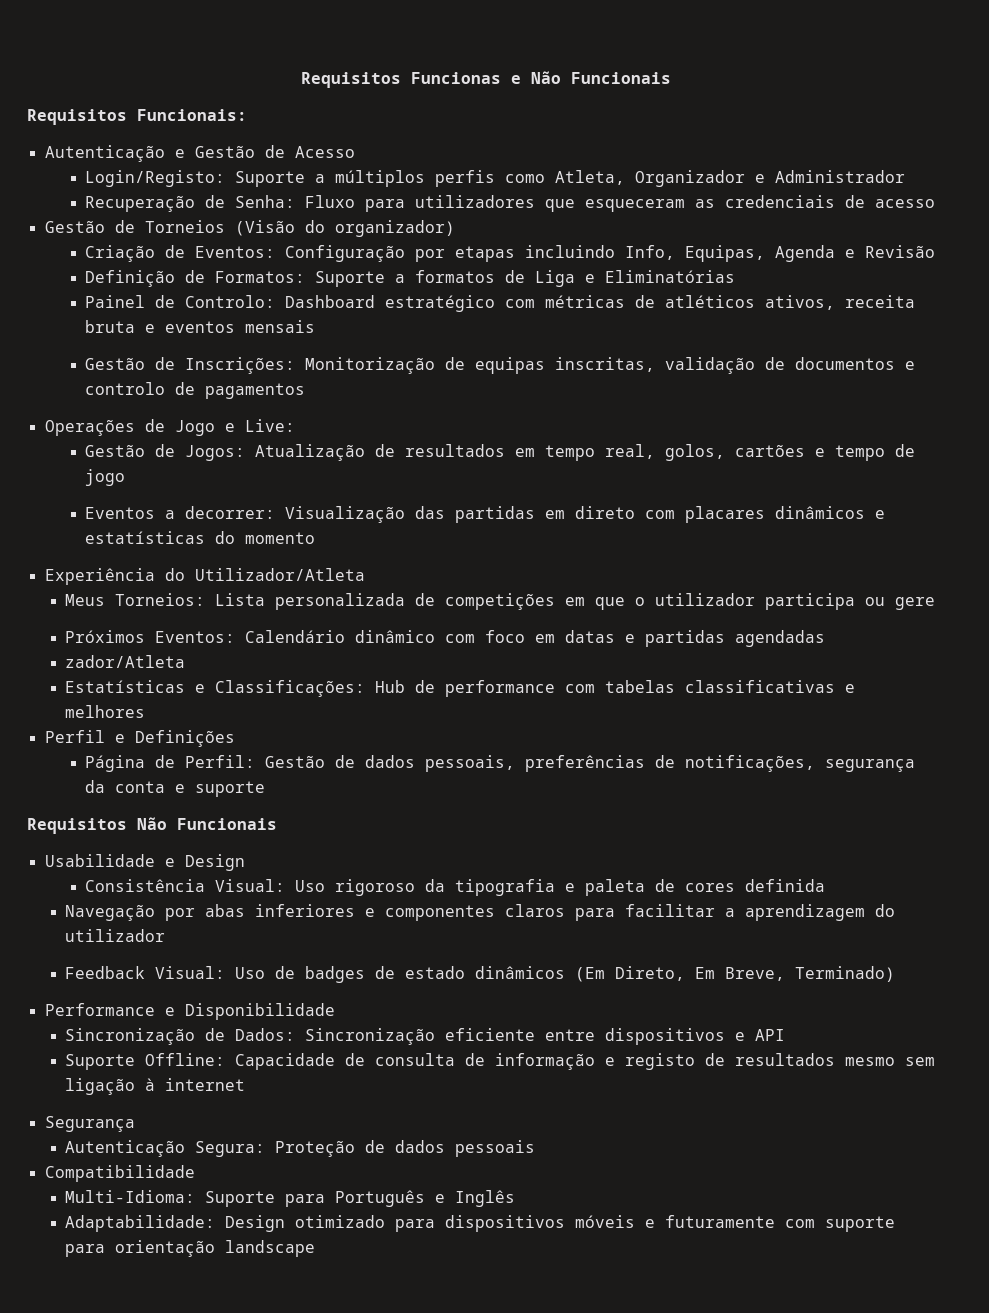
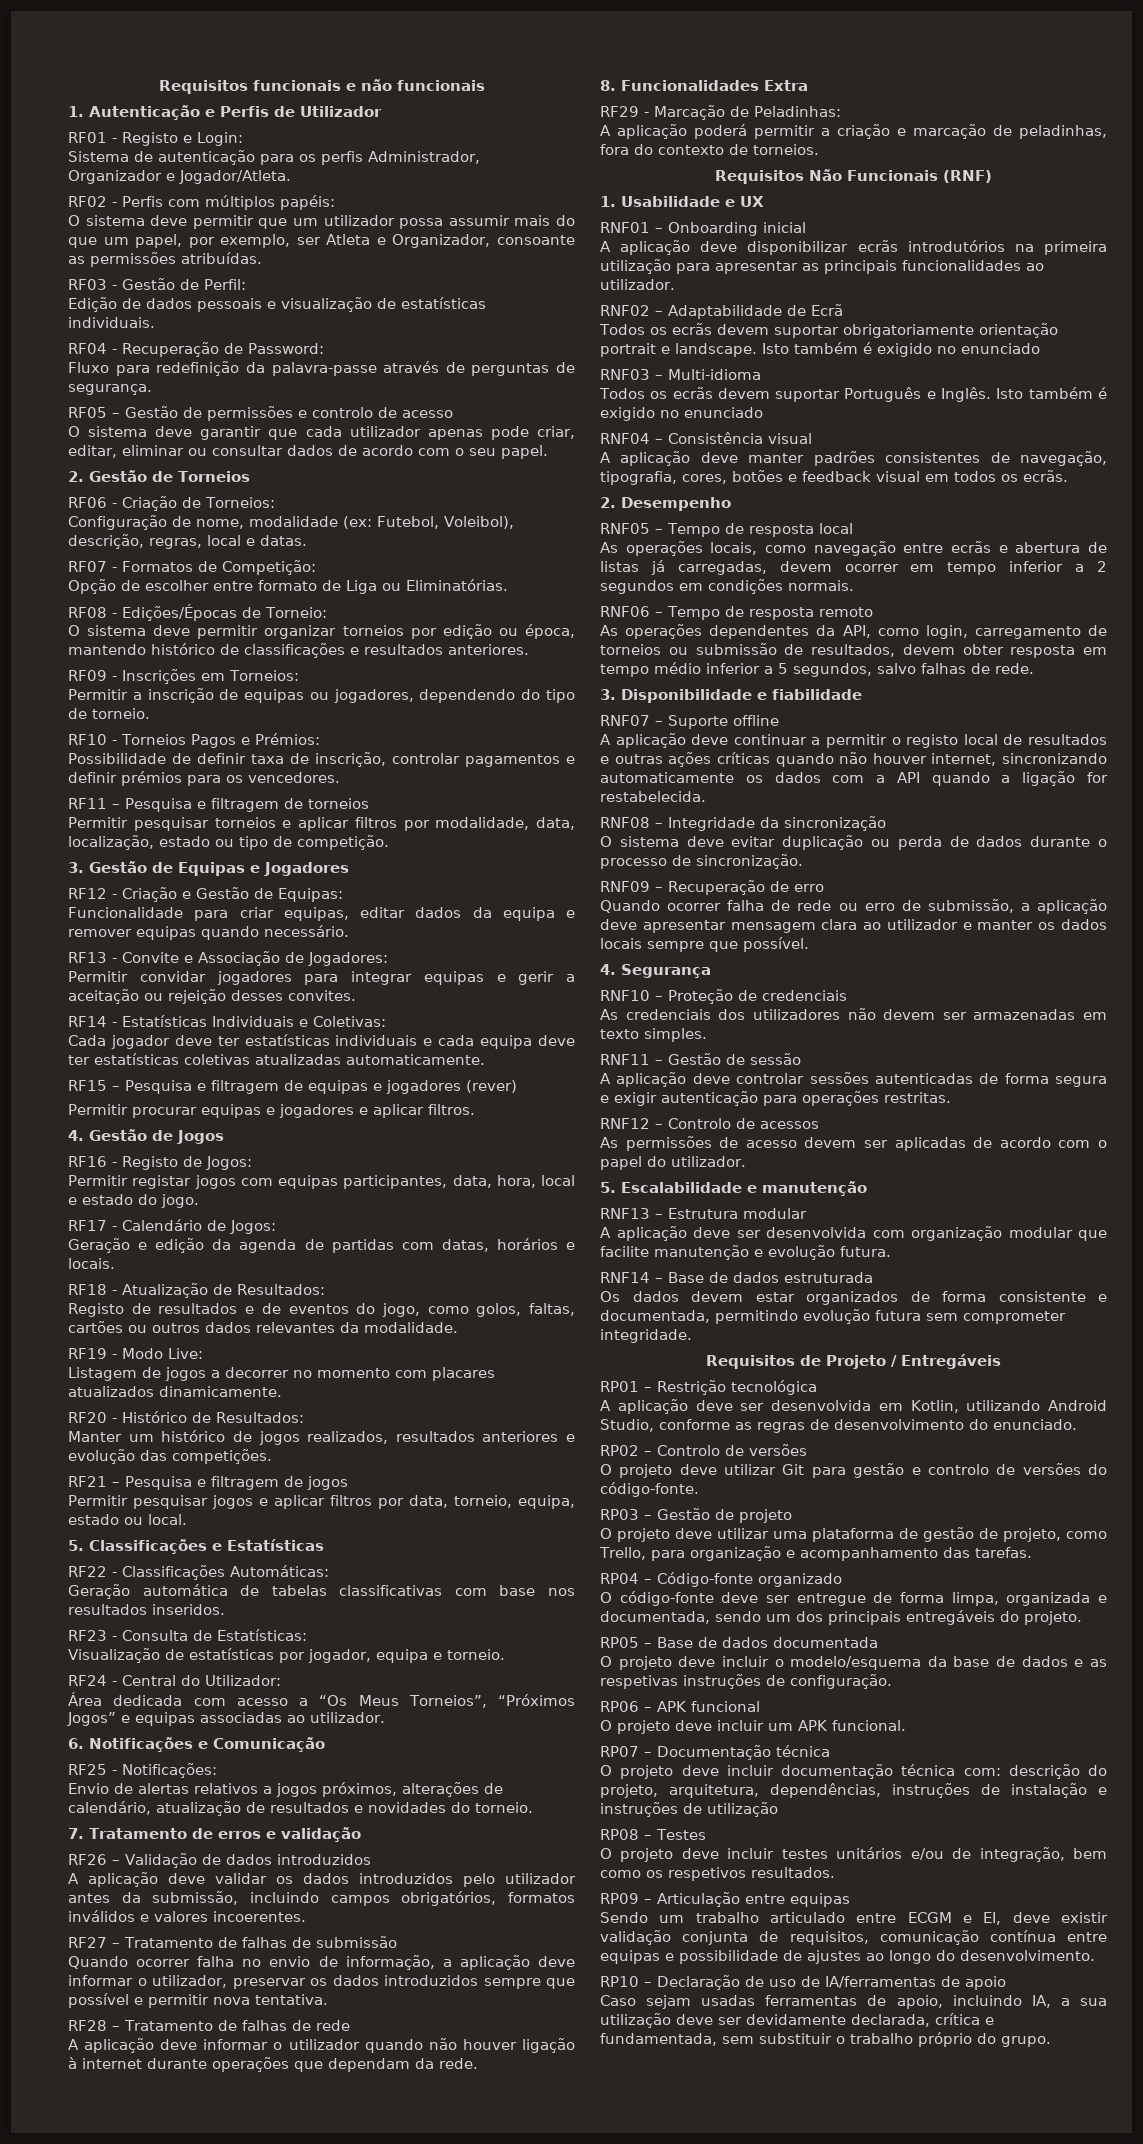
[300,71,671,88] [27,109,247,125] [44,145,355,162] [85,170,906,187] [85,195,936,212] [44,220,455,237] [85,245,936,262] [85,270,736,287] [85,295,916,312] [85,320,316,333] [85,357,916,374] [85,382,306,399] [44,419,295,436] [85,444,916,461] [85,469,126,486] [85,506,886,523] [85,531,316,544] [44,568,365,585] [64,593,935,610] [64,630,825,647] [64,655,185,668] [64,680,855,697] [64,705,145,718] [44,730,235,747] [85,755,916,772] [85,780,266,797] [27,817,277,834] [44,854,245,871] [85,879,826,896] [64,904,895,921] [64,929,165,942] [64,966,895,983] [44,1003,335,1020] [64,1028,785,1045] [64,1053,935,1070] [64,1078,245,1095] [44,1116,135,1132] [64,1140,535,1157] [44,1165,195,1182] [64,1190,515,1207] [64,1215,895,1232] [64,1240,315,1257] Requisitos Funcionas e Não Funcionais // Requisitos Funcionais: // Autenticação e Gestão de Acesso // Login/Registo: Suporte a múltiplos perfis como Atleta, Organizador e Administrador // Recuperação de Senha: Fluxo para utilizadores que esqueceram as credenciais de acesso // Gestão de Torneios (Visão do organizador) // Criação de Eventos: Configuração por etapas incluindo Info, Equipas, Agenda e Revisão // Definição de Formatos: Suporte a formatos de Liga e Eliminatórias // Painel de Controlo: Dashboard estratégico com métricas de atléticos ativos, receita bruta e eventos mensais // Gestão de Inscrições: Monitorização de equipas inscritas, validação de documentos e controlo de pagamentos // Operações de Jogo e Live: // Gestão de Jogos: Atualização de resultados em tempo real, golos, cartões e tempo de jogo // Eventos a decorrer: Visualização das partidas em direto com placares dinâmicos e estatísticas do momento // Experiência do Utilizador/Atleta // Meus Torneios: Lista personalizada de competições em que o utilizador participa ou gere // Próximos Eventos: Calendário dinâmico com foco em datas e partidas agendadas // zador/Atleta // Estatísticas e Classificações: Hub de performance com tabelas classificativas e melhores // Perfil e Definições // Página de Perfil: Gestão de dados pessoais, preferências de notificações, segurança da conta e suporte // Requisitos Não Funcionais // Usabilidade e Design // Consistência Visual: Uso rigoroso da tipografia e paleta de cores definida // Navegação por abas inferiores e componentes claros para facilitar a aprendizagem do utilizador // Feedback Visual: Uso de badges de estado dinâmicos (Em Direto, Em Breve, Terminado) // Performance e Disponibilidade // Sincronização de Dados: Sincronização eficiente entre dispositivos e API // Suporte Offline: Capacidade de consulta de informação e registo de resultados mesmo sem ligação à internet // Segurança // Autenticação Segura: Proteção de dados pessoais // Compatibilidade // Multi-Idioma: Suporte para Português e Inglês // Adaptabilidade: Design otimizado para dispositivos móveis e futuramente com suporte para orientação landscape -> [158,79,485,94] [68,105,382,120] [68,132,243,146] [68,150,480,165] [68,170,291,184] [68,195,335,210] [68,215,575,229] [68,234,575,248] [68,252,262,267] [68,278,246,290] [68,297,486,312] [68,317,155,328] [68,342,324,357] [68,361,575,376] [68,384,152,395] [68,406,453,421] [68,426,575,440] [68,445,548,459] [68,470,250,482] [68,496,275,511] [68,515,514,530] [68,534,307,549] [68,560,316,575] [68,579,508,594] [68,604,327,621] [68,624,575,639] [68,643,529,658] [68,669,299,684] [68,688,575,703] [68,708,150,719] [68,733,320,748] [68,752,575,767] [68,771,340,786] [68,798,369,812] [68,817,575,831] [68,835,389,850] [68,861,349,876] [68,887,343,902] [68,907,575,921] [68,925,349,940] [68,951,388,966] [68,971,575,985] [68,989,356,1004] [68,1015,386,1027] [68,1034,576,1049] [68,1053,485,1065] [68,1080,517,1094] [68,1104,475,1118] [68,1129,224,1144] [68,1156,252,1170] [68,1175,575,1189] [68,1194,199,1208] [68,1219,276,1234] [68,1238,575,1253] [68,1258,115,1269] [68,1283,325,1298] [68,1303,575,1317] [68,1321,458,1333] [68,1348,203,1359] [68,1367,495,1381] [68,1386,282,1397] [68,1411,304,1423] [68,1430,575,1445] [68,1449,272,1464] [68,1476,348,1490] [68,1495,575,1509] [68,1514,187,1525] [68,1539,324,1554] [68,1565,329,1580] [68,1584,575,1599] [68,1604,225,1615] [68,1629,307,1641] [68,1648,505,1663] [68,1675,281,1686] [68,1692,575,1708] [67,1712,385,1726] [68,1737,325,1752] [68,1763,217,1778] [68,1782,503,1797] [68,1801,533,1816] [68,1827,361,1842] [68,1853,371,1868] [68,1872,576,1887] [68,1891,575,1906] [68,1910,306,1922] [68,1936,397,1948] [68,1955,575,1970] [68,1975,575,1989] [68,1993,328,2008] [68,2020,350,2031] [68,2038,575,2053] [68,2057,478,2072] [600,80,808,91] [600,105,841,120] [600,124,1107,139] [600,144,819,155] [715,169,992,184] [600,196,764,207] [600,222,806,236] [600,240,1107,255] [600,259,1044,274] [600,279,675,290] [600,304,843,319] [599,323,1058,338] [600,342,1040,357] [600,369,761,380] [599,387,1107,402] [600,407,763,421] [600,432,812,444] [600,451,1107,466] [600,470,1068,485] [600,497,731,511] [600,523,853,537] [600,541,1107,556] [600,560,1107,575] [600,579,854,594] [600,606,873,620] [600,624,1107,639] [600,643,1107,658] [600,662,1034,677] [600,689,862,703] [600,715,779,729] [600,733,1107,748] [600,752,1107,767] [600,771,1108,786] [600,791,706,802] [600,816,886,831] [600,835,1107,850] [600,854,803,869] [600,880,824,895] [600,899,1107,914] [600,919,1107,933] [600,937,809,952] [600,964,711,978] [600,989,847,1004] [600,1008,1107,1020] [600,1028,707,1042] [600,1053,801,1065] [600,1072,1107,1087] [600,1091,951,1106] [600,1118,819,1129] [600,1136,1107,1151] [600,1156,746,1170] [600,1181,867,1196] [600,1208,807,1219] [600,1226,1107,1241] [600,1245,891,1260] [600,1272,873,1283] [600,1291,1107,1305] [600,1309,1066,1324] [600,1329,692,1343] [706,1354,1001,1369] [600,1380,817,1395] [600,1399,1107,1414] [600,1419,1077,1433] [600,1444,807,1456] [600,1463,1107,1478] [600,1482,699,1497] [600,1508,792,1523] [600,1527,1107,1542] [599,1546,1032,1561] [600,1572,842,1587] [600,1591,1107,1606] [600,1610,1082,1625] [600,1637,878,1648] [600,1656,1107,1670] [600,1674,892,1689] [600,1701,760,1712] [600,1720,906,1734] [600,1745,830,1760] [600,1764,1107,1779] [600,1783,1107,1798] [600,1802,778,1817] [600,1829,706,1840] [600,1847,1107,1862] [600,1867,835,1881] [600,1892,850,1907] [600,1912,1108,1925] [600,1930,1107,1945] [600,1950,1095,1964] [600,1975,1006,1990] [600,1995,1107,2009] [600,2013,994,2028] [600,2032,1051,2047] Requisitos funcionais e não funcionais // 1. Autenticação e Perfis de Utilizador // RF01 - Registo e Login: // Sistema de autenticação para os perfis Administrador, Organizador e Jogador/Atleta. // RF02 - Perfis com múltiplos papéis: // O sistema deve permitir que um utilizador possa assumir mais do que um papel, por exemplo, ser Atleta e Organizador, consoante as permissões atribuídas. // RF03 - Gestão de Perfil: // Edição de dados pessoais e visualização de estatísticas individuais. // RF04 - Recuperação de Password: // Fluxo para redefinição da palavra-passe através de perguntas de segurança. // RF05 – Gestão de permissões e controlo de acesso // O sistema deve garantir que cada utilizador apenas pode criar, editar, eliminar ou consultar dados de acordo com o seu papel. // 2. Gestão de Torneios // RF06 - Criação de Torneios: // Configuração de nome, modalidade (ex: Futebol, Voleibol), descrição, regras, local e datas. // RF07 - Formatos de Competição: // Opção de escolher entre formato de Liga ou Eliminatórias. // RF08 - Edições/Épocas de Torneio: // O sistema deve permitir organizar torneios por edição ou época, mantendo histórico de classificações e resultados anteriores. // RF09 - Inscrições em Torneios: // Permitir a inscrição de equipas ou jogadores, dependendo do tipo de torneio. // RF10 - Torneios Pagos e Prémios: // Possibilidade de definir taxa de inscrição, controlar pagamentos e definir prémios para os vencedores. // RF11 – Pesquisa e filtragem de torneios // Permitir pesquisar torneios e aplicar filtros por modalidade, data, localização, estado ou tipo de competição. // 3. Gestão de Equipas e Jogadores // RF12 - Criação e Gestão de Equipas: // Funcionalidade para criar equipas, editar dados da equipa e remover equipas quando necessário. // RF13 - Convite e Associação de Jogadores: // Permitir convidar jogadores para integrar equipas e gerir a aceitação ou rejeição desses convites. // RF14 - Estatísticas Individuais e Coletivas: // Cada jogador deve ter estatísticas individuais e cada equipa deve ter estatísticas coletivas atualizadas automaticamente. // RF15 – Pesquisa e filtragem de equipas e jogadores (rever) // Permitir procurar equipas e jogadores e aplicar filtros. // 4. Gestão de Jogos // RF16 - Registo de Jogos: // Permitir registar jogos com equipas participantes, data, hora, local e estado do jogo. // RF17 - Calendário de Jogos: // Geração e edição da agenda de partidas com datas, horários e locais. // RF18 - Atualização de Resultados: // Registo de resultados e de eventos do jogo, como golos, faltas, cartões ou outros dados relevantes da modalidade. // RF19 - Modo Live: // Listagem de jogos a decorrer no momento com placares atualizados dinamicamente. // RF20 - Histórico de Resultados: // Manter um histórico de jogos realizados, resultados anteriores e evolução das competições. // RF21 – Pesquisa e filtragem de jogos // Permitir pesquisar jogos e aplicar filtros por data, torneio, equipa, estado ou local. // 5. Classificações e Estatísticas // RF22 - Classificações Automáticas: // Geração automática de tabelas classificativas com base nos resultados inseridos. // RF23 - Consulta de Estatísticas: // Visualização de estatísticas por jogador, equipa e torneio. // RF24 - Central do Utilizador: // Área dedicada com acesso a “Os Meus Torneios”, “Próximos Jogos” e equipas associadas ao utilizador. // 6. Notificações e Comunicação // RF25 - Notificações: // Envio de alertas relativos a jogos próximos, alterações de calendário, atualização de resultados e novidades do torneio. // 7. Tratamento de erros e validação // RF26 – Validação de dados introduzidos // A aplicação deve validar os dados introduzidos pelo utilizador antes da submissão, incluindo campos obrigatórios, formatos inválidos e valores incoerentes. // RF27 – Tratamento de falhas de submissão // Quando ocorrer falha no envio de informação, a aplicação deve informar o utilizador, preservar os dados introduzidos sempre que possível e permitir nova tentativa. // RF28 – Tratamento de falhas de rede // A aplicação deve informar o utilizador quando não houver ligação à internet durante operações que dependam da rede. // 8. Funcionalidades Extra // RF29 - Marcação de Peladinhas: // A aplicação poderá permitir a criação e marcação de peladinhas, fora do contexto de torneios. // Requisitos Não Funcionais (RNF) // 1. Usabilidade e UX // RNF01 – Onboarding inicial // A aplicação deve disponibilizar ecrãs introdutórios na primeira utilização para apresentar as principais funcionalidades ao utilizador. // RNF02 – Adaptabilidade de Ecrã // Todos os ecrãs devem suportar obrigatoriamente orientação portrait e landscape. Isto também é exigido no enunciado // RNF03 – Multi-idioma // Todos os ecrãs devem suportar Português e Inglês. Isto também é exigido no enunciado // RNF04 – Consistência visual // A aplicação deve manter padrões consistentes de navegação, tipografia, cores, botões e feedback visual em todos os ecrãs. // 2. Desempenho // RNF05 – Tempo de resposta local // As operações locais, como navegação entre ecrãs e abertura de listas já carregadas, devem ocorrer em tempo inferior a 2 segundos em condições normais. // RNF06 – Tempo de resposta remoto // As operações dependentes da API, como login, carregamento de torneios ou submissão de resultados, devem obter resposta em tempo médio inferior a 5 segundos, salvo falhas de rede. // 3. Disponibilidade e fiabilidade // RNF07 – Suporte offline // A aplicação deve continuar a permitir o registo local de resultados e outras ações críticas quando não houver internet, sincronizando automaticamente os dados com a API quando a ligação for restabelecida. // RNF08 – Integridade da sincronização // O sistema deve evitar duplicação ou perda de dados durante o processo de sincronização. // RNF09 – Recuperação de erro // Quando ocorrer falha de rede ou erro de submissão, a aplicação deve apresentar mensagem clara ao utilizador e manter os dados locais sempre que possível. // 4. Segurança // RNF10 – Proteção de credenciais // As credenciais dos utilizadores não devem ser armazenadas em texto simples. // RNF11 – Gestão de sessão // A aplicação deve controlar sessões autenticadas de forma segura e exigir autenticação para operações restritas. // RNF12 – Controlo de acessos // As permissões de acesso devem ser aplicadas de acordo com o papel do utilizador. // 5. Escalabilidade e manutenção // RNF13 – Estrutura modular // A aplicação deve ser desenvolvida com organização modular que facilite manutenção e evolução futura. // RNF14 – Base de dados estruturada // Os dados devem estar organizados de forma consistente e documentada, permitindo evolução futura sem comprometer integridade. // Requisitos de Projeto / Entregáveis // RP01 – Restrição tecnológica // A aplicação deve ser desenvolvida em Kotlin, utilizando Android Studio, conforme as regras de desenvolvimento do enunciado. // RP02 – Controlo de versões // O projeto deve utilizar Git para gestão e controlo de versões do código-fonte. // RP03 – Gestão de projeto // O projeto deve utilizar uma plataforma de gestão de projeto, como Trello, para organização e acompanhamento das tarefas. // RP04 – Código-fonte organizado // O código-fonte deve ser entregue de forma limpa, organizada e documentada, sendo um dos principais entregáveis do projeto. // RP05 – Base de dados documentada // O projeto deve incluir o modelo/esquema da base de dados e as respetivas instruções de configuração. // RP06 – APK funcional // O projeto deve incluir um APK funcional. // RP07 – Documentação técnica // O projeto deve incluir documentação técnica com: descrição do projeto, arquitetura, dependências, instruções de instalação e instruções de utilização // RP08 – Testes // O projeto deve incluir testes unitários e/ou de integração, bem como os respetivos resultados. // RP09 – Articulação entre equipas // Sendo um trabalho articulado entre ECGM e EI, deve existir validação conjunta de requisitos, comunicação contínua entre equipas e possibilidade de ajustes ao longo do desenvolvimento. // RP10 – Declaração de uso de IA/ferramentas de apoio // Caso sejam usadas ferramentas de apoio, incluindo IA, a sua utilização deve ser devidamente declarada, crítica e fundamentada, sem substituir o trabalho próprio do grupo.

